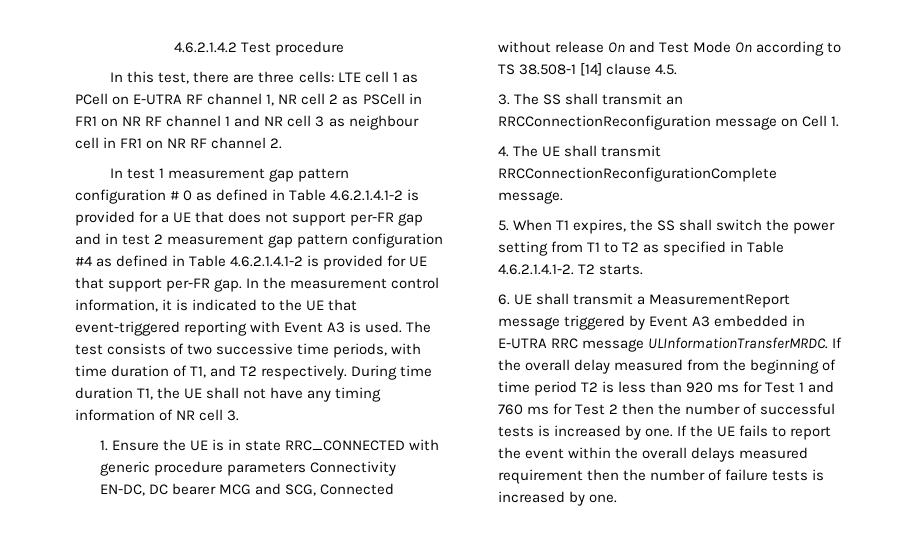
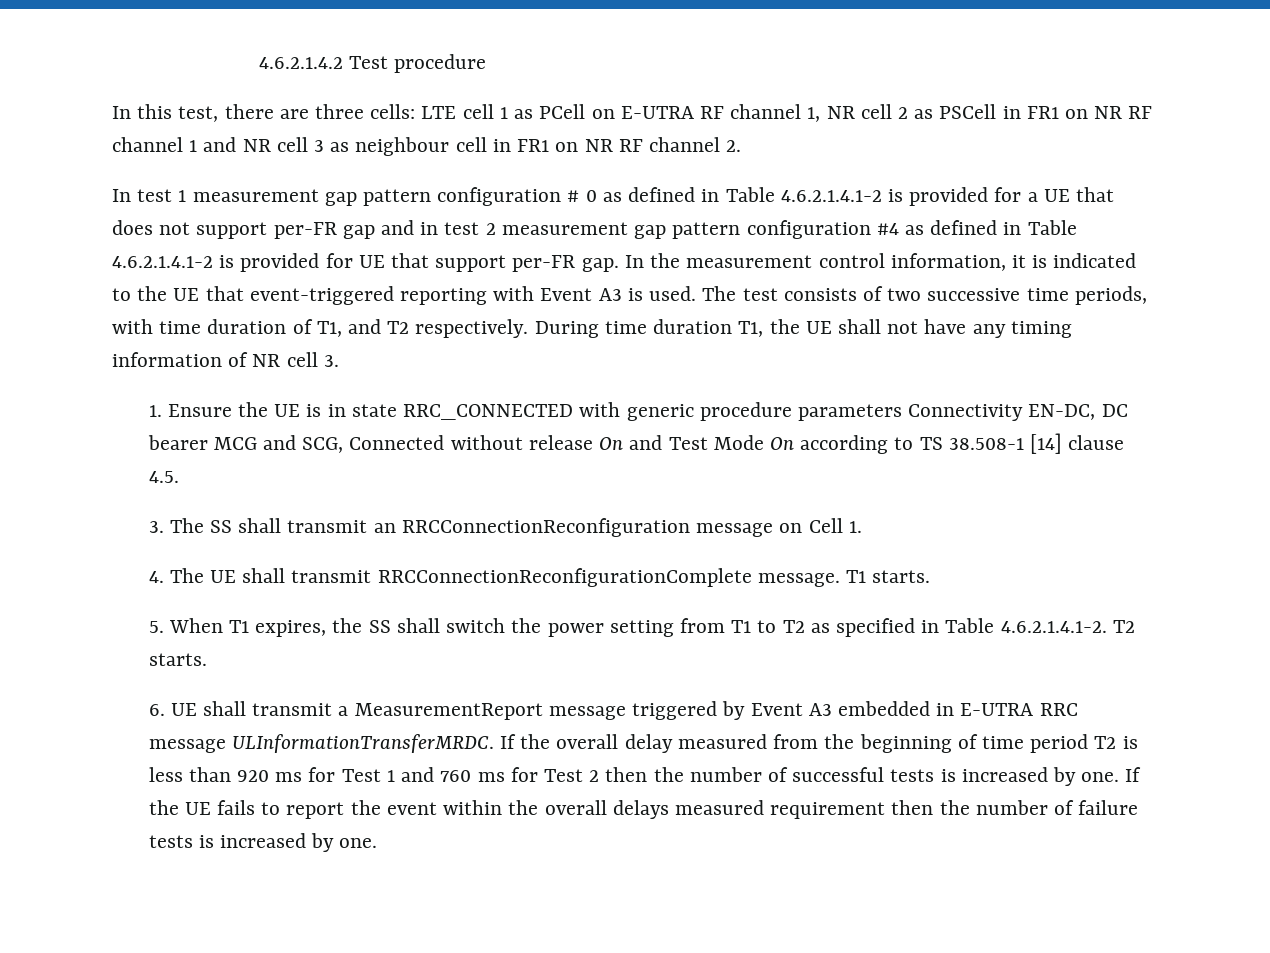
(563, 197) none -> [846,570,931,583] T1 starts.

